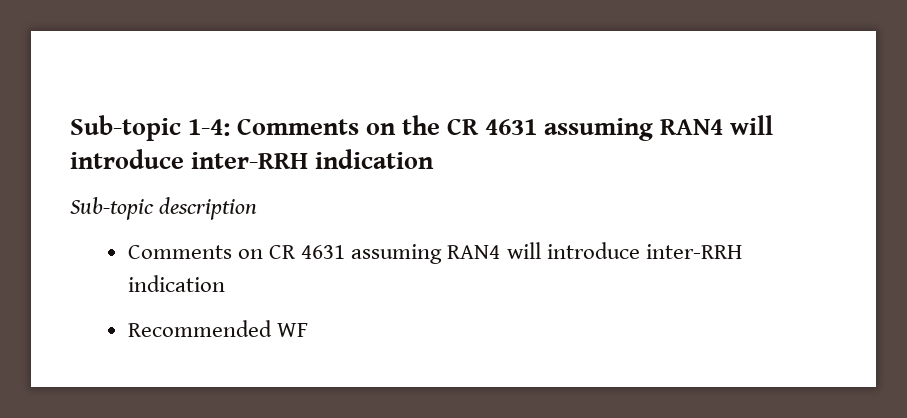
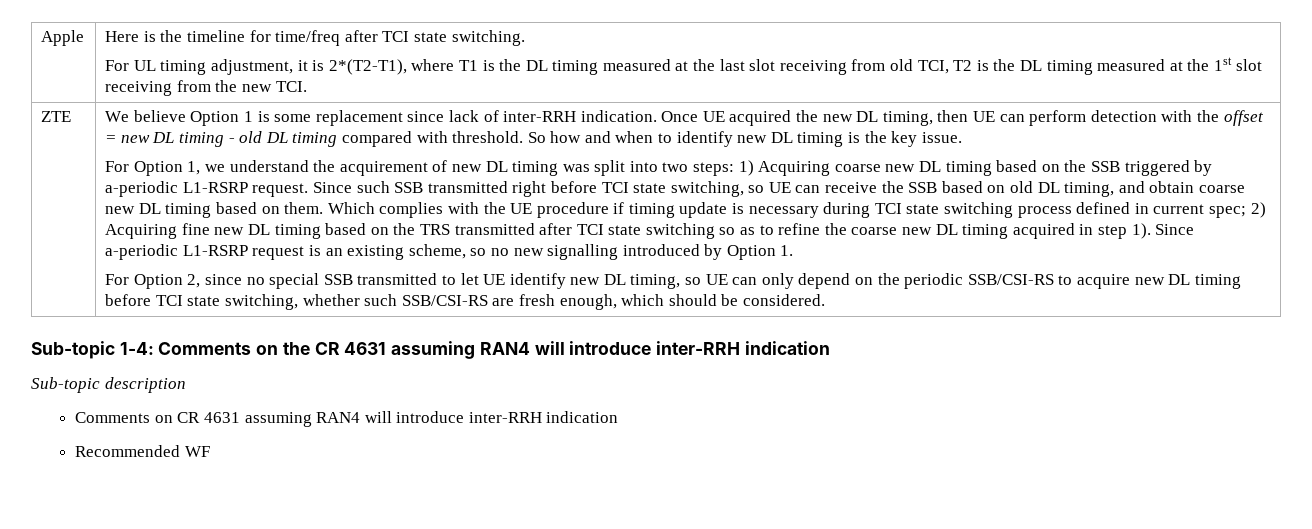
(70, 128) none -> [41,30,85,46] [105,30,525,46] [105,57,1262,75] [105,80,307,96] [41,111,72,122] [105,110,1264,126] [105,131,962,147] [105,160,1213,176] [105,181,1245,197] [105,202,1266,218] [105,223,1195,239] [105,244,794,260] [105,273,1241,289] [105,294,825,310] Apple | Here is the timeline for time/freq after TCI state switching. // For UL timing adjustment, it is 2*(T2-T1), where T1 is the DL timing measured at the last slot receiving from old TCI, T2 is the DL timing measured at the 1st slot receiving from the new TCI. // ZTE | We believe Option 1 is some replacement since lack of inter-RRH indication. Once UE acquired the new DL timing, then UE can perform detection with the offset = new DL timing - old DL timing compared with threshold. So how and when to identify new DL timing is the key issue. // For Option 1, we understand the acquirement of new DL timing was split into two steps: 1) Acquiring coarse new DL timing based on the SSB triggered by a-periodic L1-RSRP request. Since such SSB transmitted right before TCI state switching, so UE can receive the SSB based on old DL timing, and obtain coarse new DL timing based on them. Which complies with the UE procedure if timing update is necessary during TCI state switching process defined in current spec; 2) Acquiring fine new DL timing based on the TRS transmitted after TCI state switching so as to refine the coarse new DL timing acquired in step 1). Since a-periodic L1-RSRP request is an existing scheme, so no new signalling introduced by Option 1. // For Option 2, since no special SSB transmitted to let UE identify new DL timing, so UE can only depend on the periodic SSB/CSI-RS to acquire new DL timing before TCI state switching, whether such SSB/CSI-RS are fresh enough, which should be considered. //

